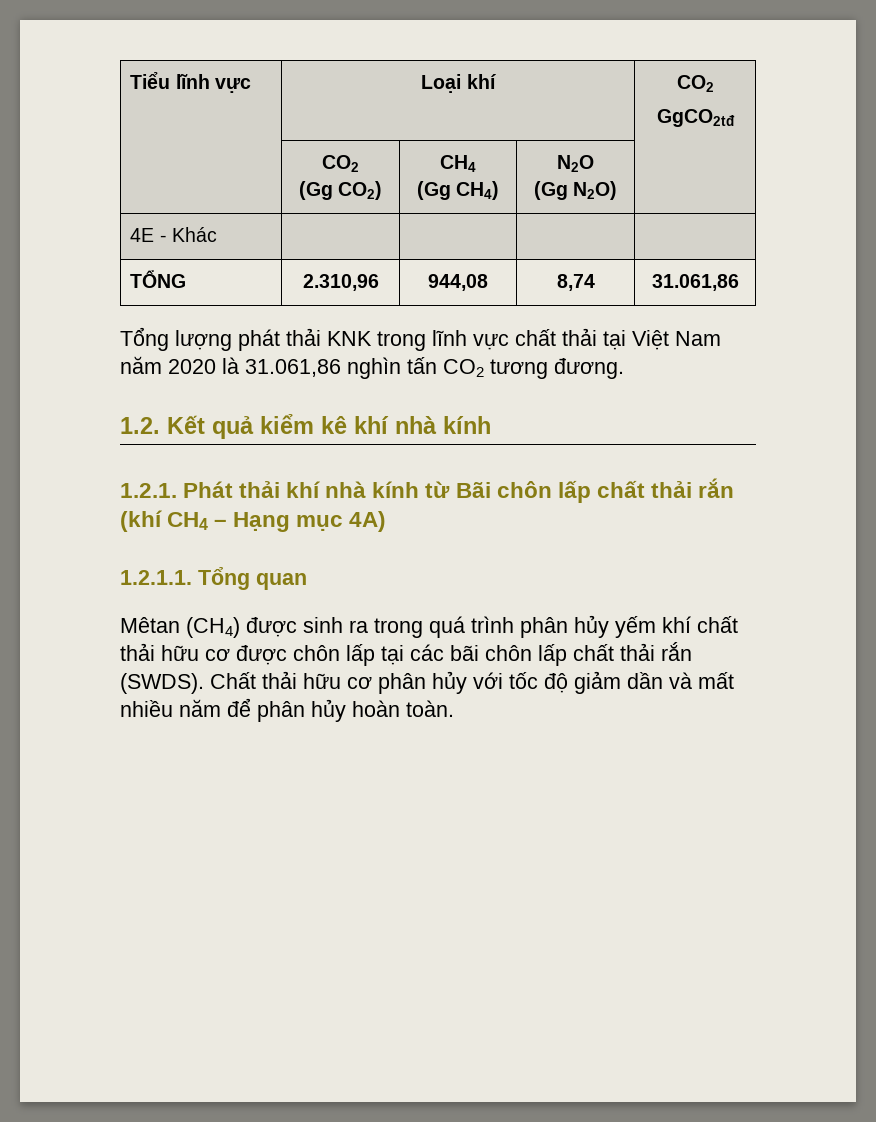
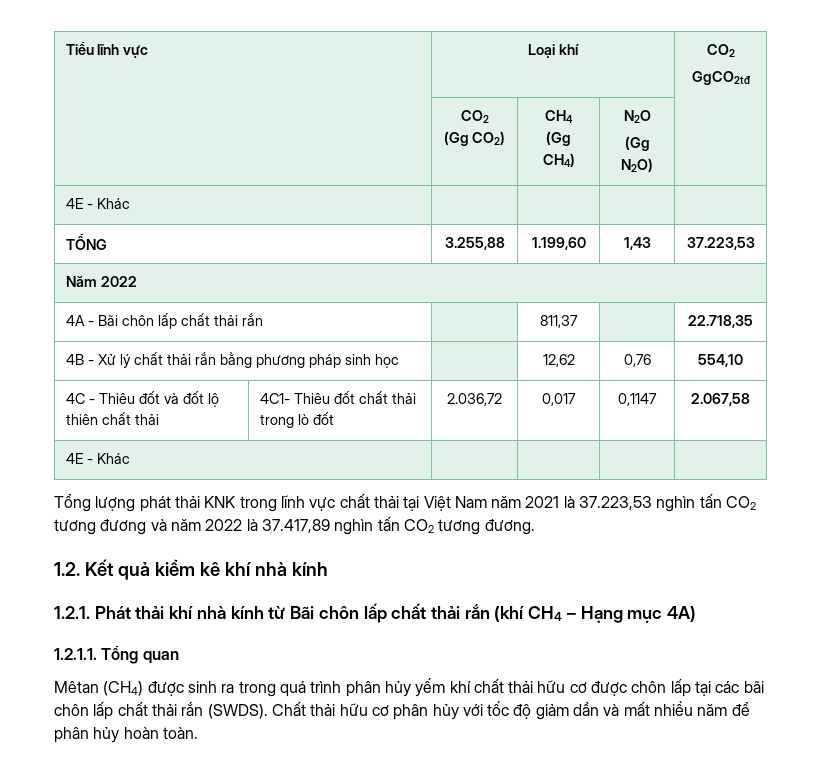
[302,274,379,291] [428,274,488,291] [556,274,595,291] [651,274,739,291] 2.310,96 | 944,08 | 8,74 | 31.061,86 -> [444,237,505,250] [531,237,586,250] [623,237,651,250] [686,237,755,250] [65,276,137,287] [65,313,263,329] [540,315,578,328] [688,315,753,328] [65,352,399,368] [542,354,575,367] [623,354,651,367] [698,354,743,367] [65,390,219,407] [65,412,159,425] [259,390,416,404] [259,411,334,428] [447,393,502,406] [542,393,576,406] [618,393,657,406] [691,393,750,406] [65,453,130,464] 3.255,88 | 1.199,60 | 1,43 | 37.223,53 // Năm 2022 // 4A - Bãi chôn lấp chất thải rắn | | 811,37 | | 22.718,35 // 4B - Xử lý chất thải rắn bằng phương pháp sinh học | | 12,62 | 0,76 | 554,10 // 4C - Thiêu đốt và đốt lộ thiên chất thải | 4C1- Thiêu đốt chất thải trong lò đốt | 2.036,72 | 0,017 | 0,1147 | 2.067,58 // 4E - Khác | | | |
[168,357,341,377] 2020 là 31.061,86 -> [525,493,757,512] [54,519,330,535] 2021 là 37.223,53 nghìn tấn CO2 tương đương và năm 2022 là 37.417,89

